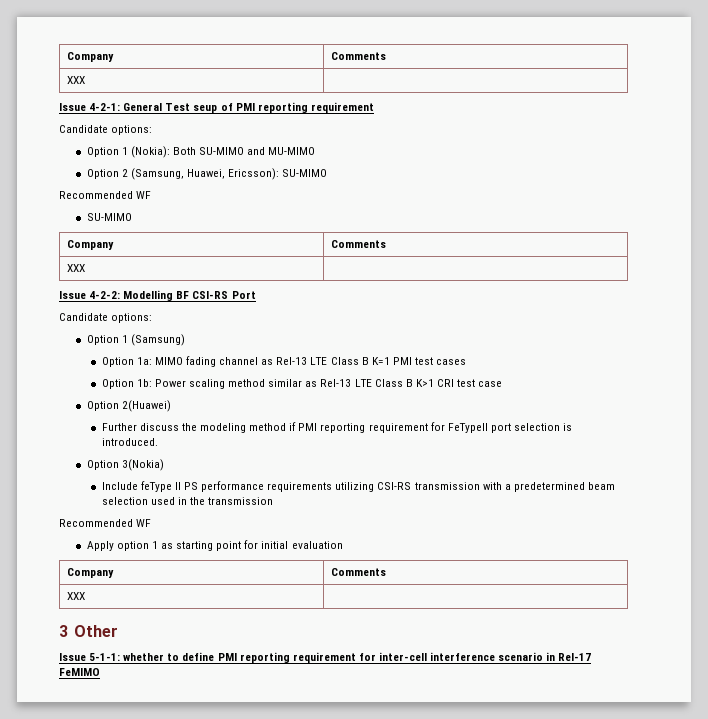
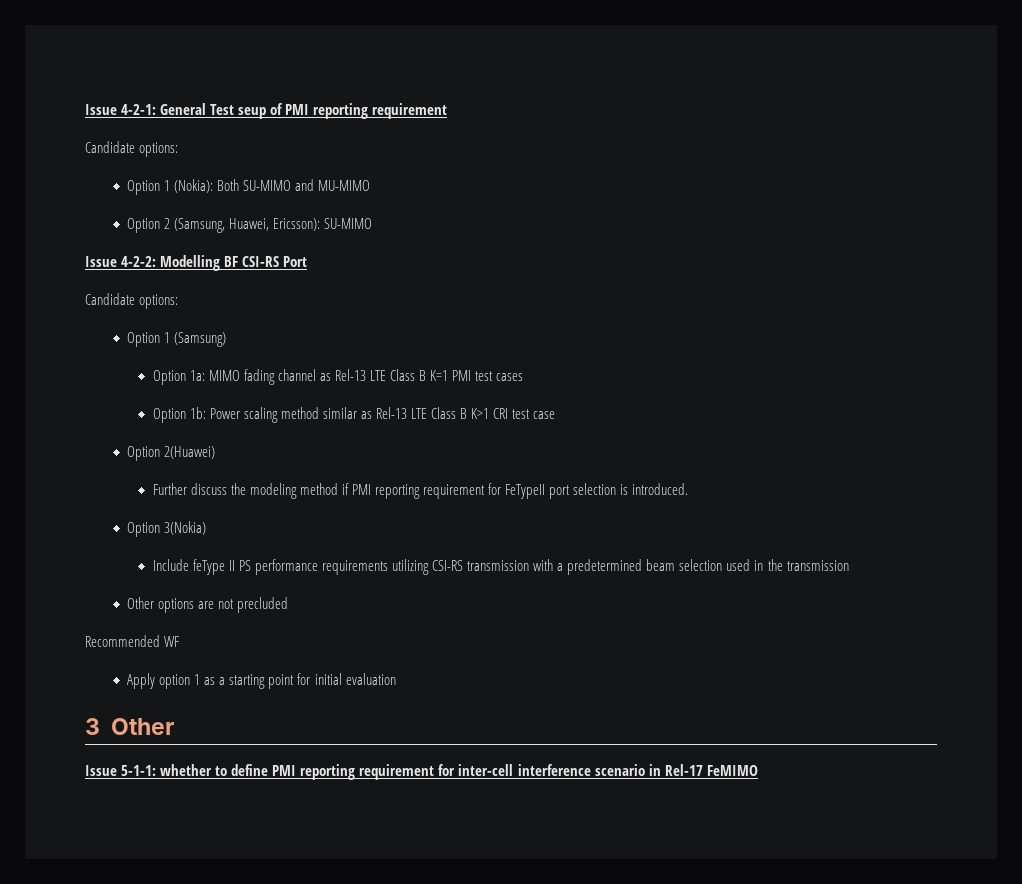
[66,52,114,62] [330,52,386,60] [66,76,85,84] Company | Comments // XXX | // -> (85, 109) none
[59,191,152,199] [86,213,132,221] [66,240,114,250] [330,240,386,248] [66,264,85,272] // Recommended WF // SU-MIMO // Company | Comments // XXX | -> (373, 223) none
(274, 501) none -> [127,597,289,613] // Other options are not precluded
(174, 546) none -> [219,677,226,685] a
[66,568,114,578] [330,568,386,576] [66,592,85,600] // Company | Comments // XXX | -> (396, 679) none

